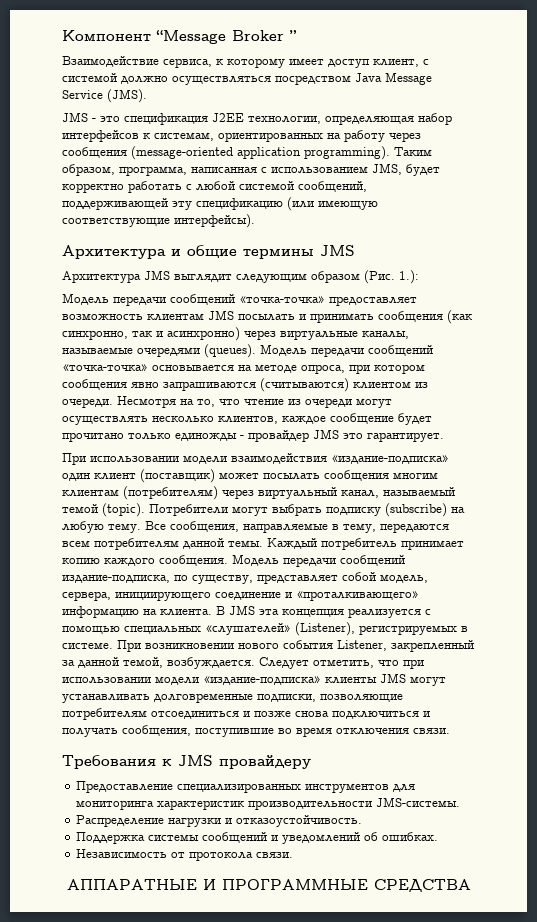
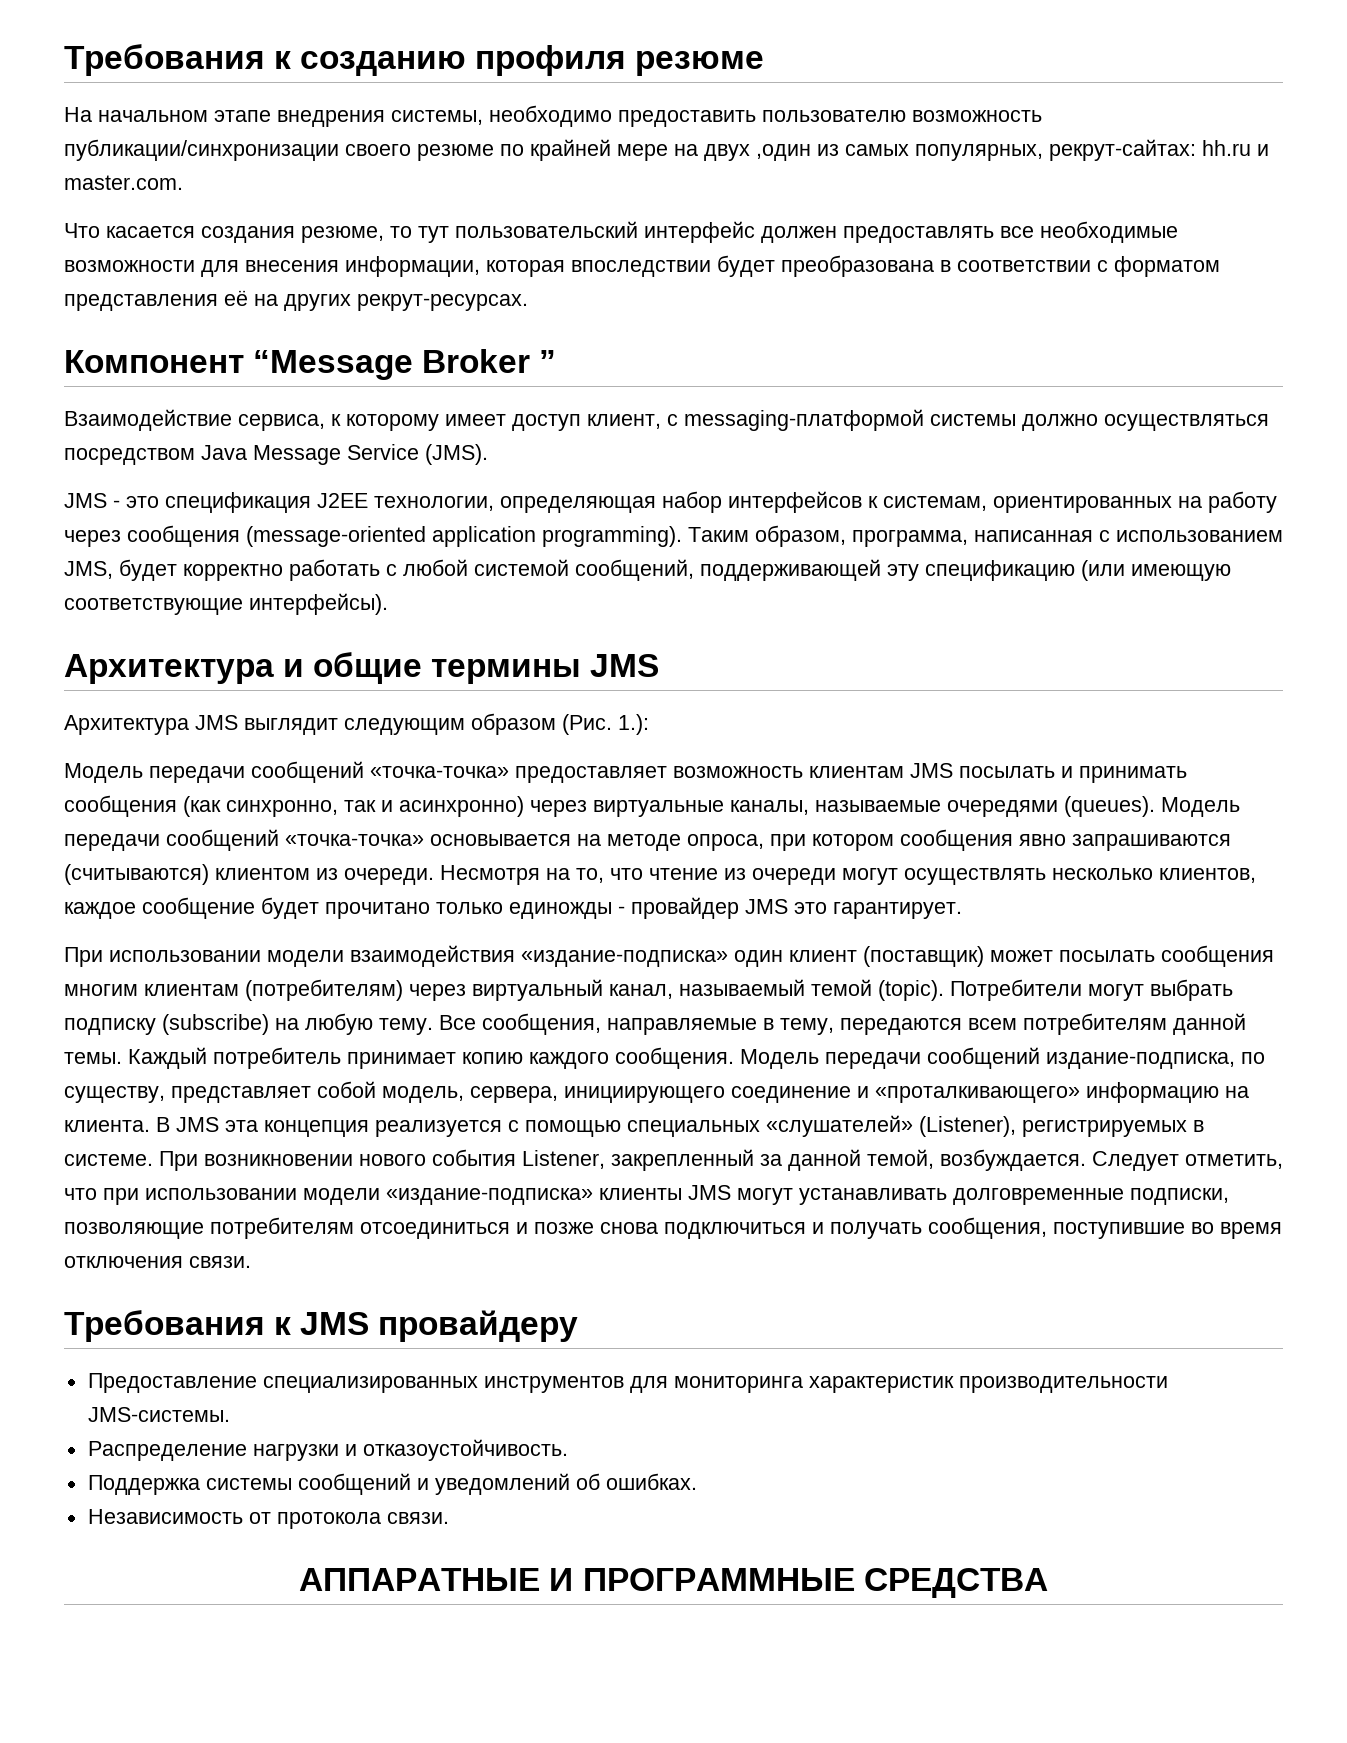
(62, 35) none -> [64,44,765,76] [64,105,1042,127] [64,139,1269,161] [64,175,183,190] [64,221,1178,243] [64,255,1220,277] [64,290,528,311] Требования к созданию профиля резюме // На начальном этапе внедрения системы, необходимо предоставить пользователю возможность публикации/синхронизации своего резюме по крайней мере на двух ,один из самых популярных, рекрут-сайтах: hh.ru и master.com. // Что касается создания резюме, то тут пользовательский интерфейс должен предоставлять все необходимые возможности для внесения информации, которая впоследствии будет преобразована в соответствии с форматом представления её на других рекрут-ресурсах. //
[62,73,117,82] системой -> [684,409,1016,431] messaging-платформой системы

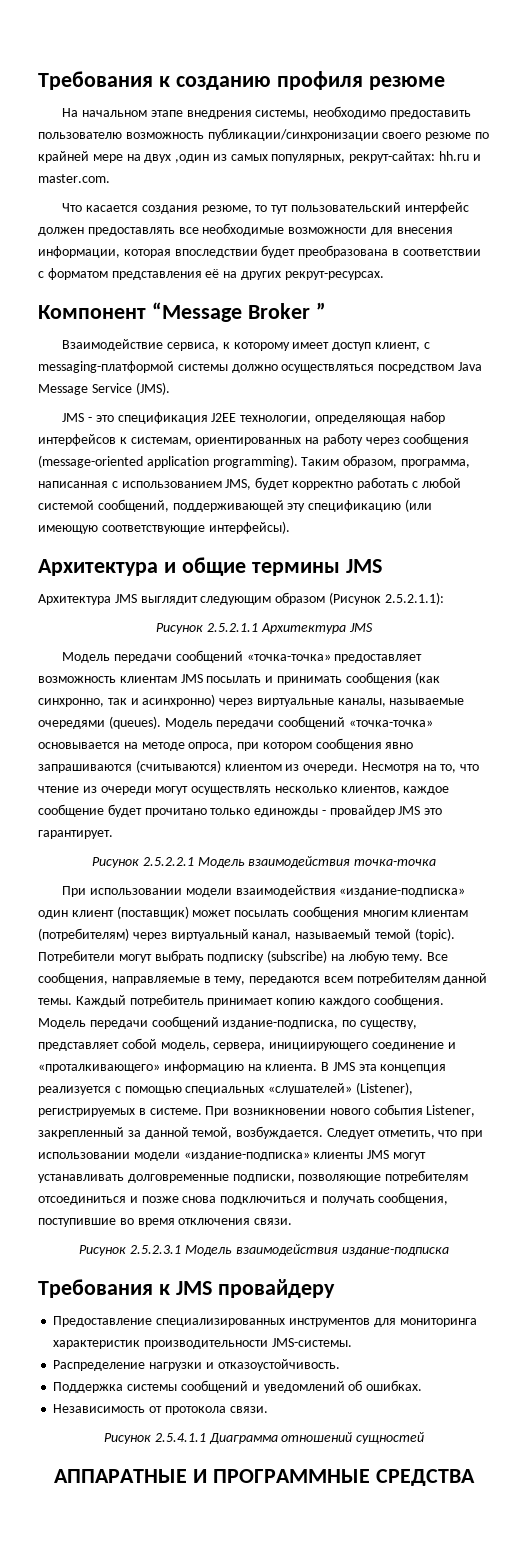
[562,714,649,735] (Рис. 1.): -> [328,592,444,605] [156,623,373,634] (Рисунок 2.5.2.1.1): // Рисунок 2.5.2.1.1 Архитектура JMS
(962, 910) none -> [91,856,437,868] // Рисунок 2.5.2.2.1 Модель взаимодействия точка-точка
(251, 1262) none -> [79,1244,449,1256] // Рисунок 2.5.2.3.1 Модель взаимодействия издание-подписка
(449, 1518) none -> [103,1432,425,1444] // Рисунок 2.5.4.1.1 Диаграмма отношений сущностей

